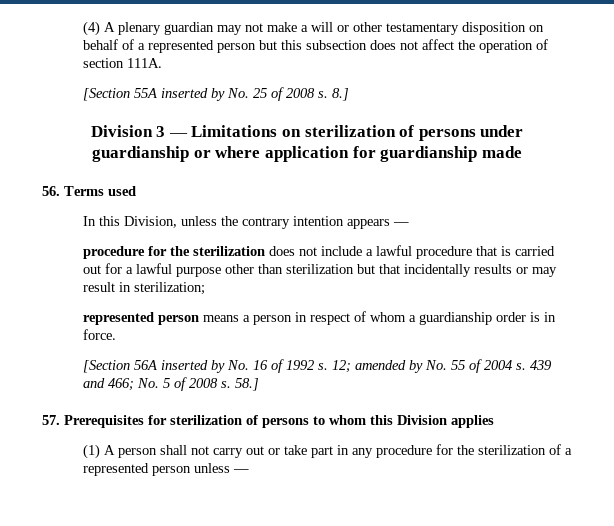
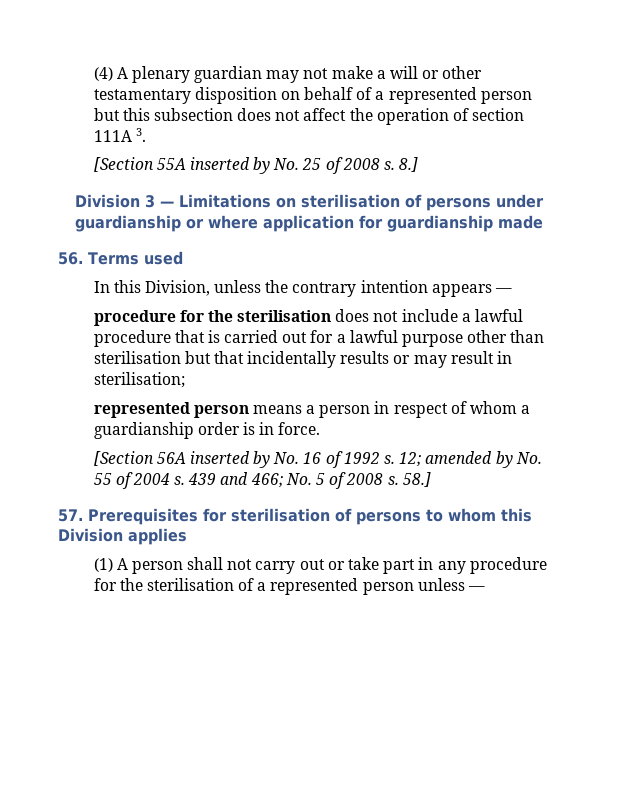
[127,58,163,68] 111A. -> [93,128,146,142] 111A 3.
[304,125,396,137] sterilization -> [301,194,400,208] sterilisation
[193,246,266,256] sterilization -> [237,310,332,322] sterilisation
[286,264,355,274] sterilization -> [93,351,181,364] sterilisation
[134,282,206,295] sterilization; -> [93,372,185,388] sterilisation;
[170,415,242,425] sterilization -> [231,508,330,522] sterilisation
[478,445,547,455] sterilization -> [146,578,234,591] sterilisation

